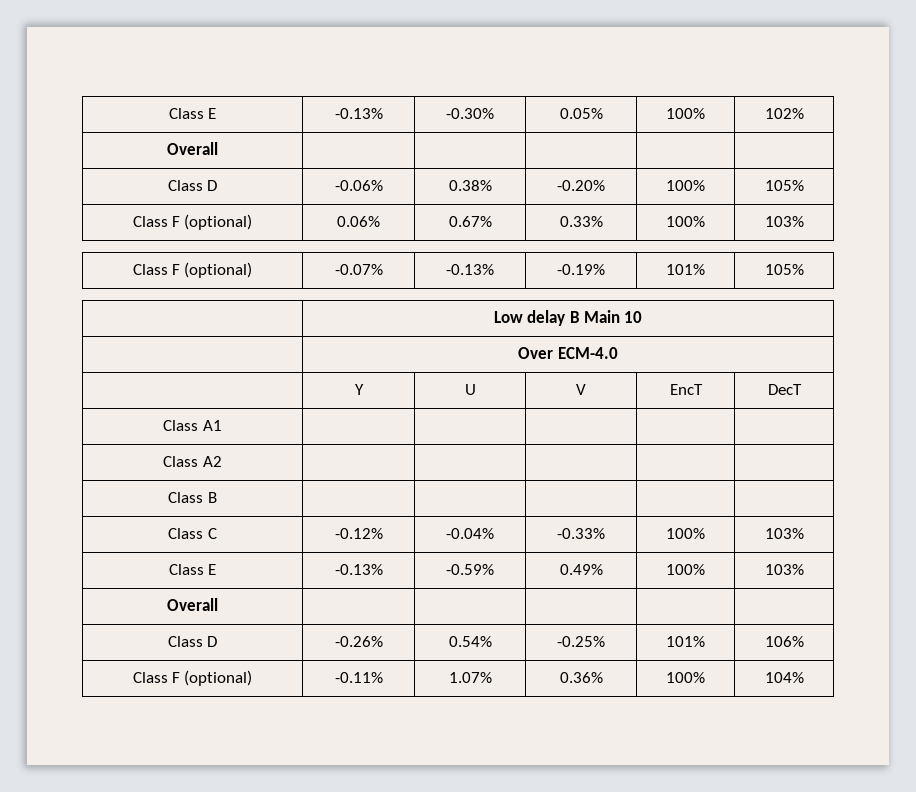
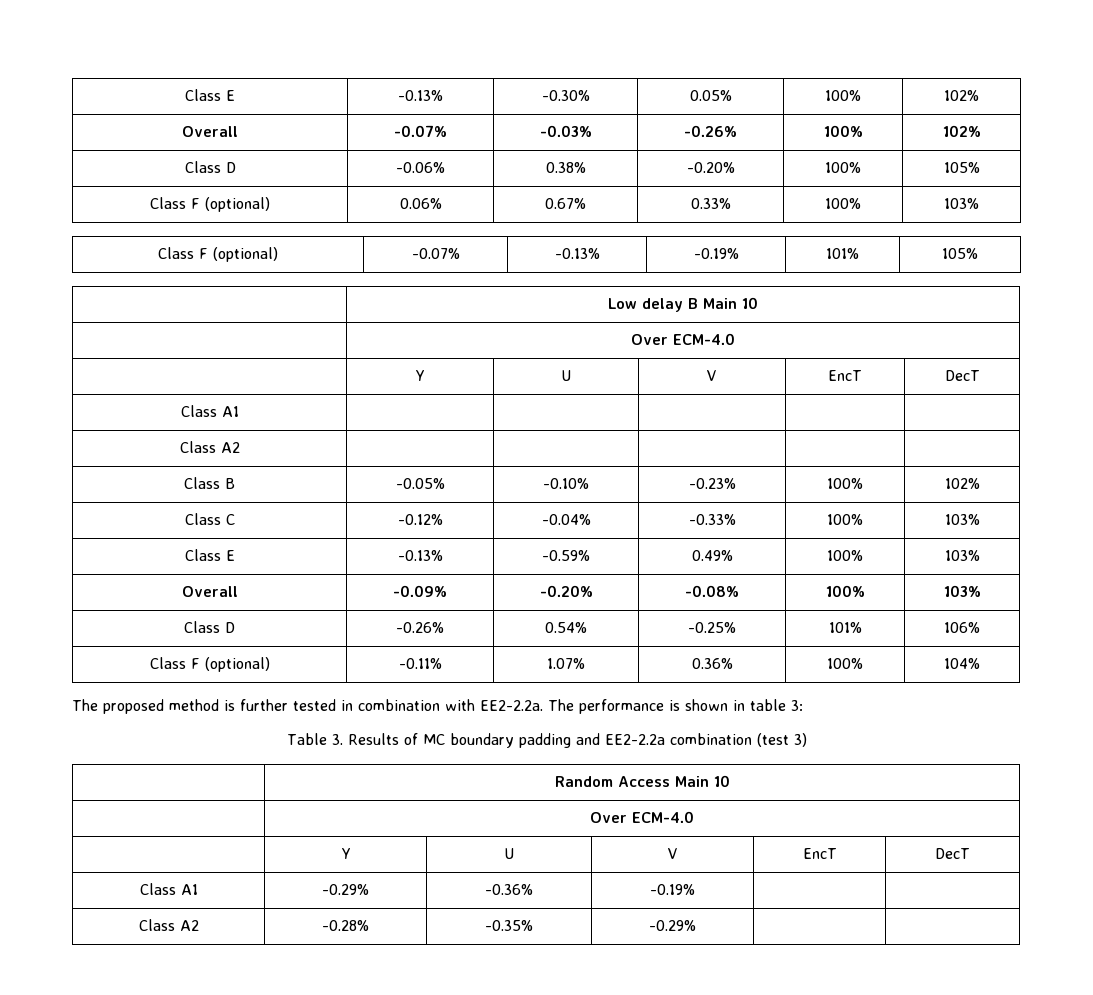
(218, 148) | | | | -> [394,125,447,137] [539,125,592,137] [684,125,737,137] [823,125,863,137] [942,125,981,137] -0.07% | -0.03% | -0.26% | 100% | 102%
(217, 497) | | | | -> [395,478,445,489] [543,478,589,489] [688,478,736,489] [827,478,863,489] [944,478,980,489] -0.05% | -0.10% | -0.23% | 100% | 102%
(218, 604) | | | | -> [393,585,447,597] [539,585,593,597] [685,585,739,597] [825,585,865,597] [943,585,981,597] -0.09% | -0.20% | -0.08% | 100% | 103%
(804, 677) none -> [72,699,803,714] [286,733,807,748] [554,775,730,787] [590,811,695,823] [340,848,351,859] [504,848,514,859] [667,848,678,859] [802,848,837,859] [935,848,970,859] [139,883,198,895] [322,884,369,895] [485,884,533,895] [650,884,695,895] [138,919,199,931] [322,920,369,931] [485,920,533,931] [649,920,696,931] // The proposed method is further tested in combination with EE2-2.2a. The performance is shown in table 3: // Table 3. Results of MC boundary padding and EE2-2.2a combination (test 3) // | Random Access Main 10 // | Over ECM-4.0 // | Y | U | V | EncT | DecT // Class A1 | -0.29% | -0.36% | -0.19% | | // Class A2 | -0.28% | -0.35% | -0.29% | |

